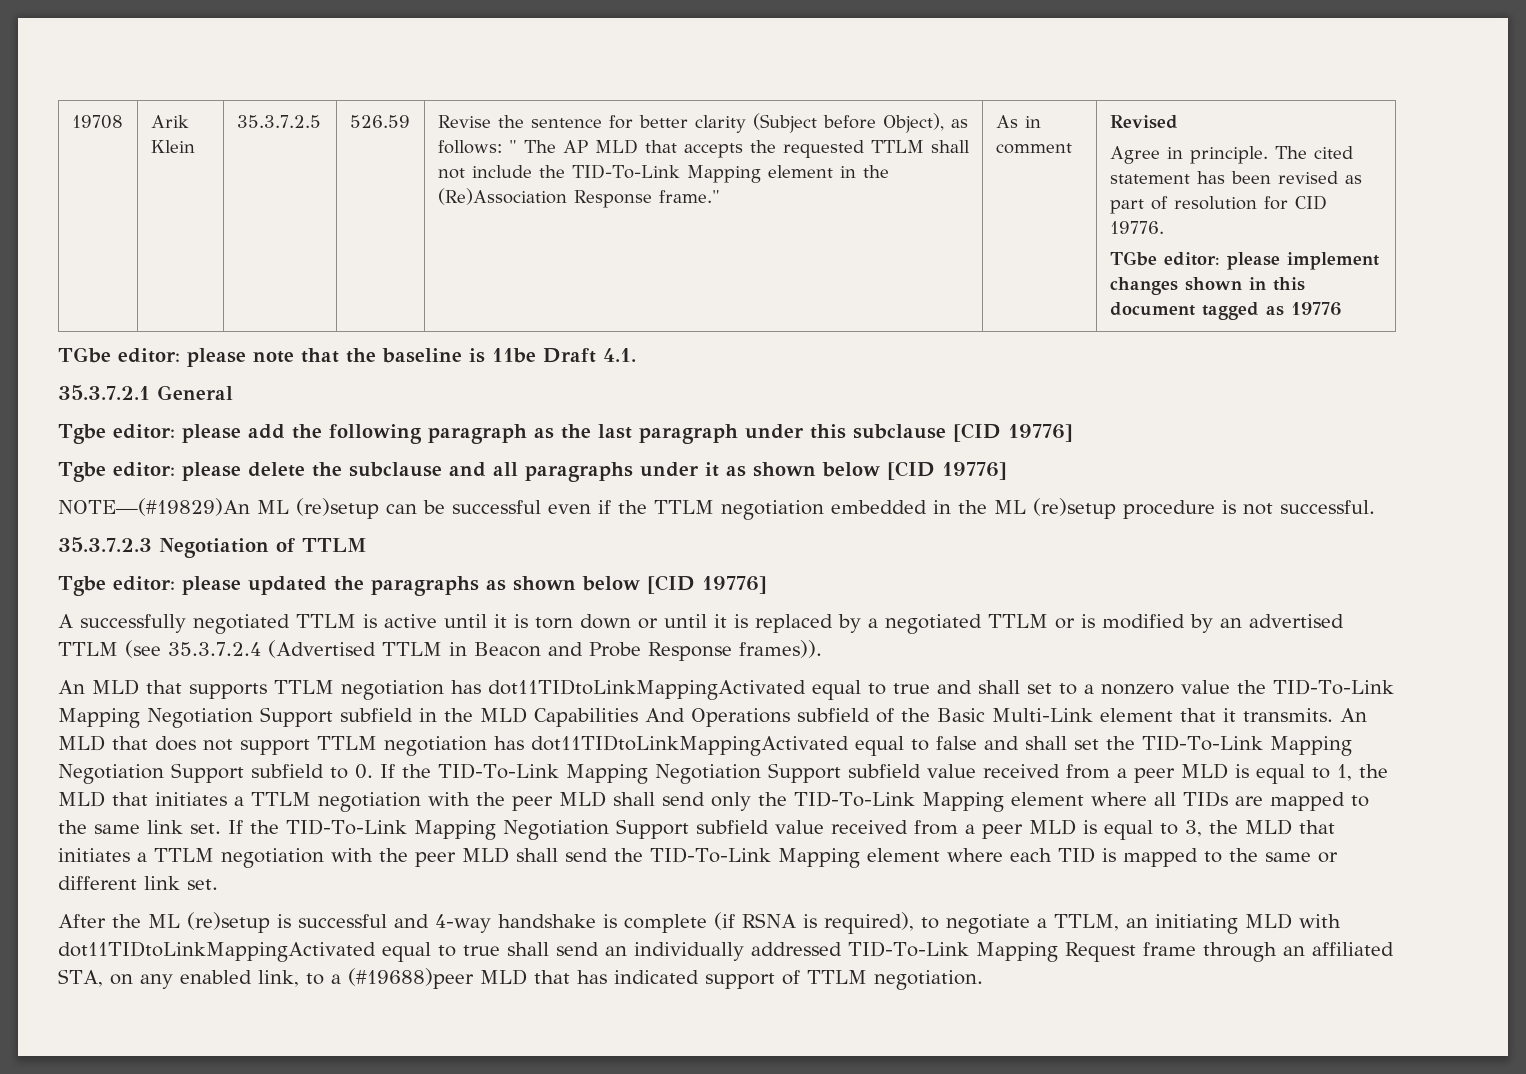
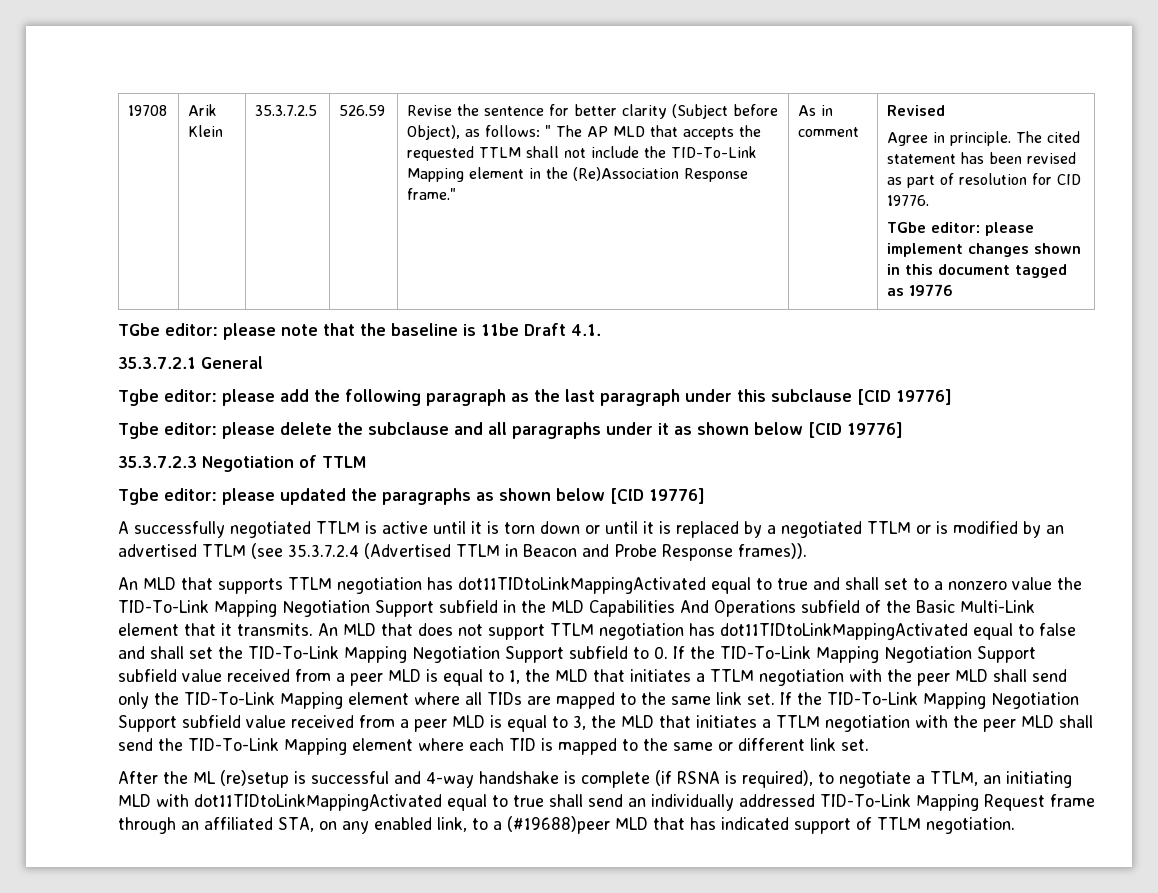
[58,498,1375,520] // NOTE—(#19829)An ML (re)setup can be successful even if the TTLM negotiation embedded in the ML (re)setup procedure is not successful. -> (903, 430) none

